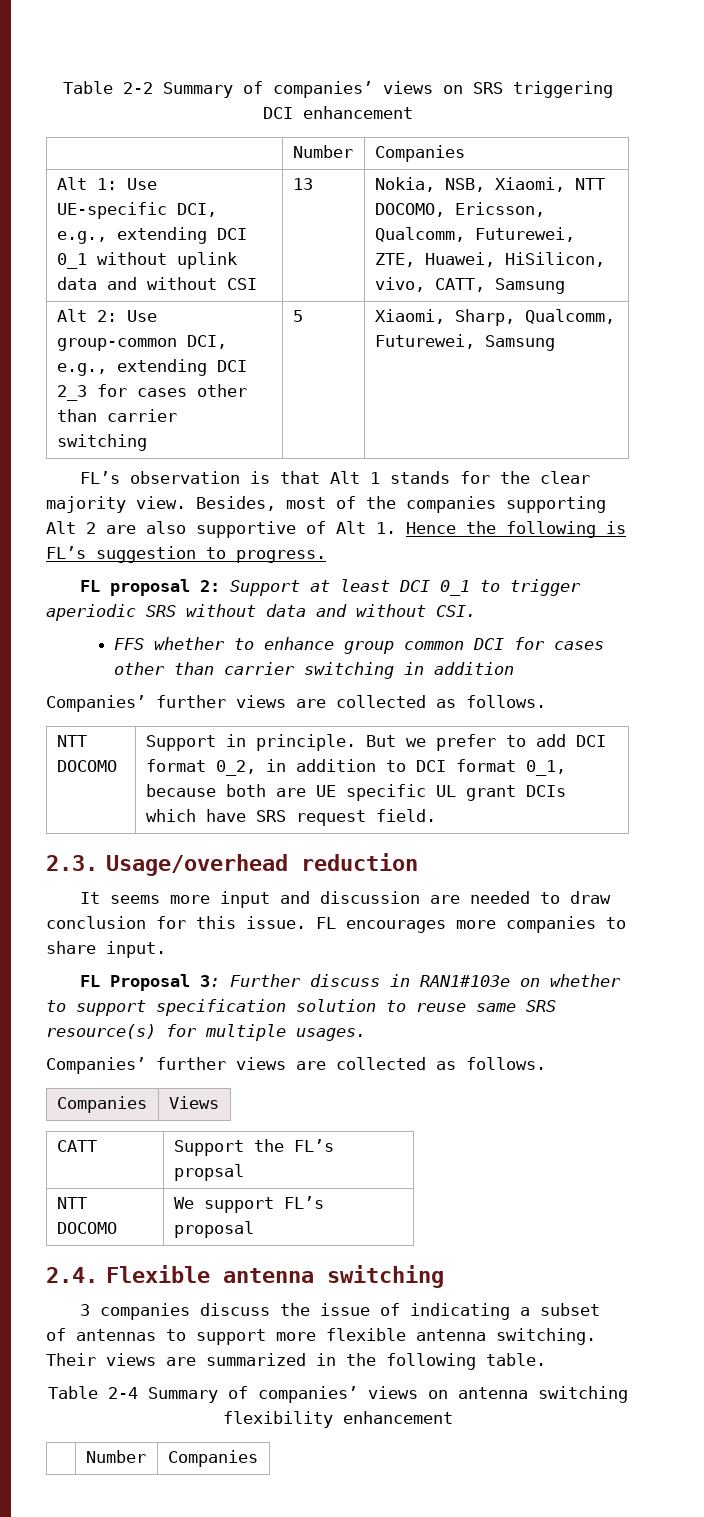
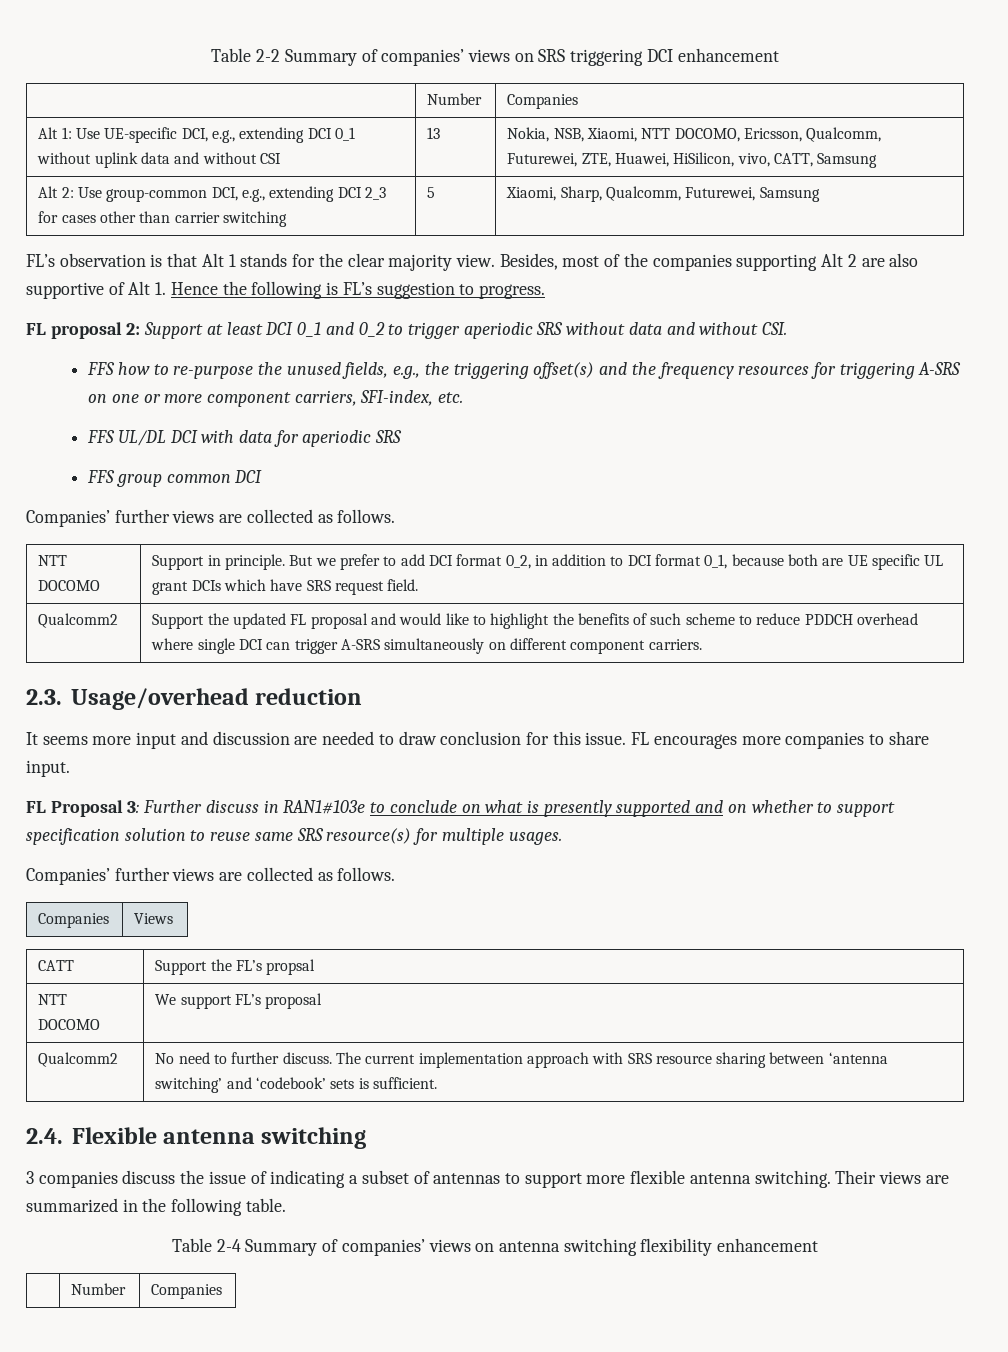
(471, 588) none -> [325,322,385,337] and 0_2
[154,637,605,654] [114,662,515,679] whether to enhance group common DCI for cases other than carrier switching in addition -> [117,362,962,379] [88,390,464,407] [87,430,403,447] [87,470,263,487] how to re-purpose the unused fields, e.g., the triggering offset(s) and the frequency resources for triggering A-SRS on one or more component carriers, SFI-index, etc. // FFS UL/DL DCI with data for aperiodic SRS // FFS group common DCI
(436, 815) none -> [38,613,119,628] [152,613,919,629] [151,638,702,654] // Qualcomm2 | Support the updated FL proposal and would like to highlight the benefits of such scheme to reduce PDDCH overhead where single DCI can trigger A-SRS simultaneously on different component carriers.
(511, 981) none -> [370,800,724,817] to conclude on what is presently supported and
(254, 1229) none -> [38,1052,119,1067] [155,1052,888,1068] [155,1077,437,1093] // Qualcomm2 | No need to further discuss. The current implementation approach with SRS resource sharing between ‘antenna switching’ and ‘codebook’ sets is sufficient.

